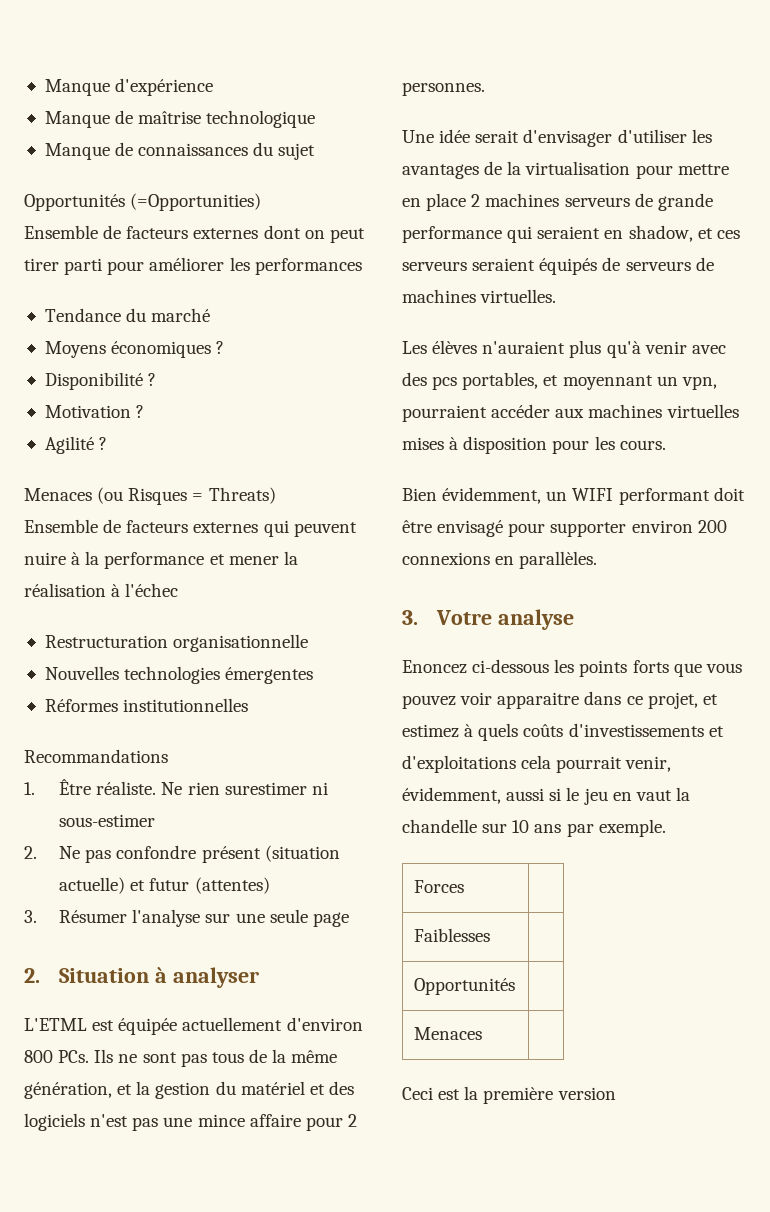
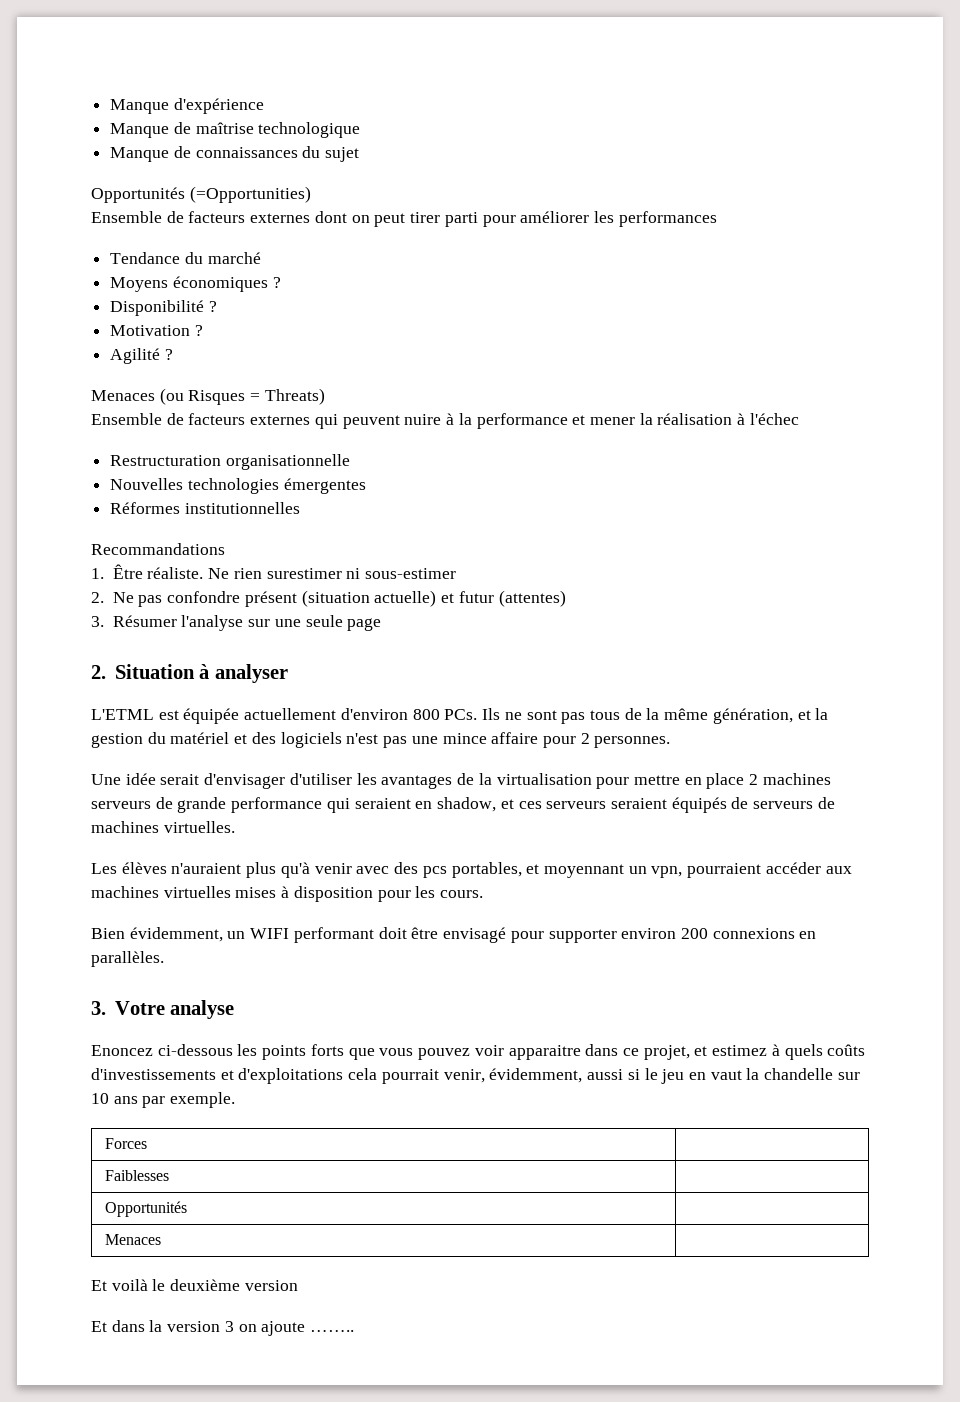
[402,1086,616,1104] Ceci est la première version -> [91,1279,298,1291] [91,1320,355,1336] Et voilà le deuxième version // Et dans la version 3 on ajoute ……..

